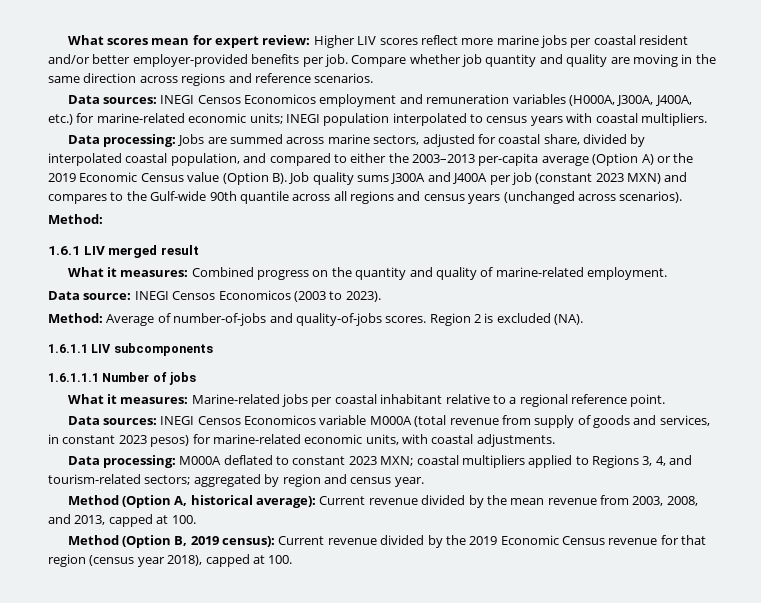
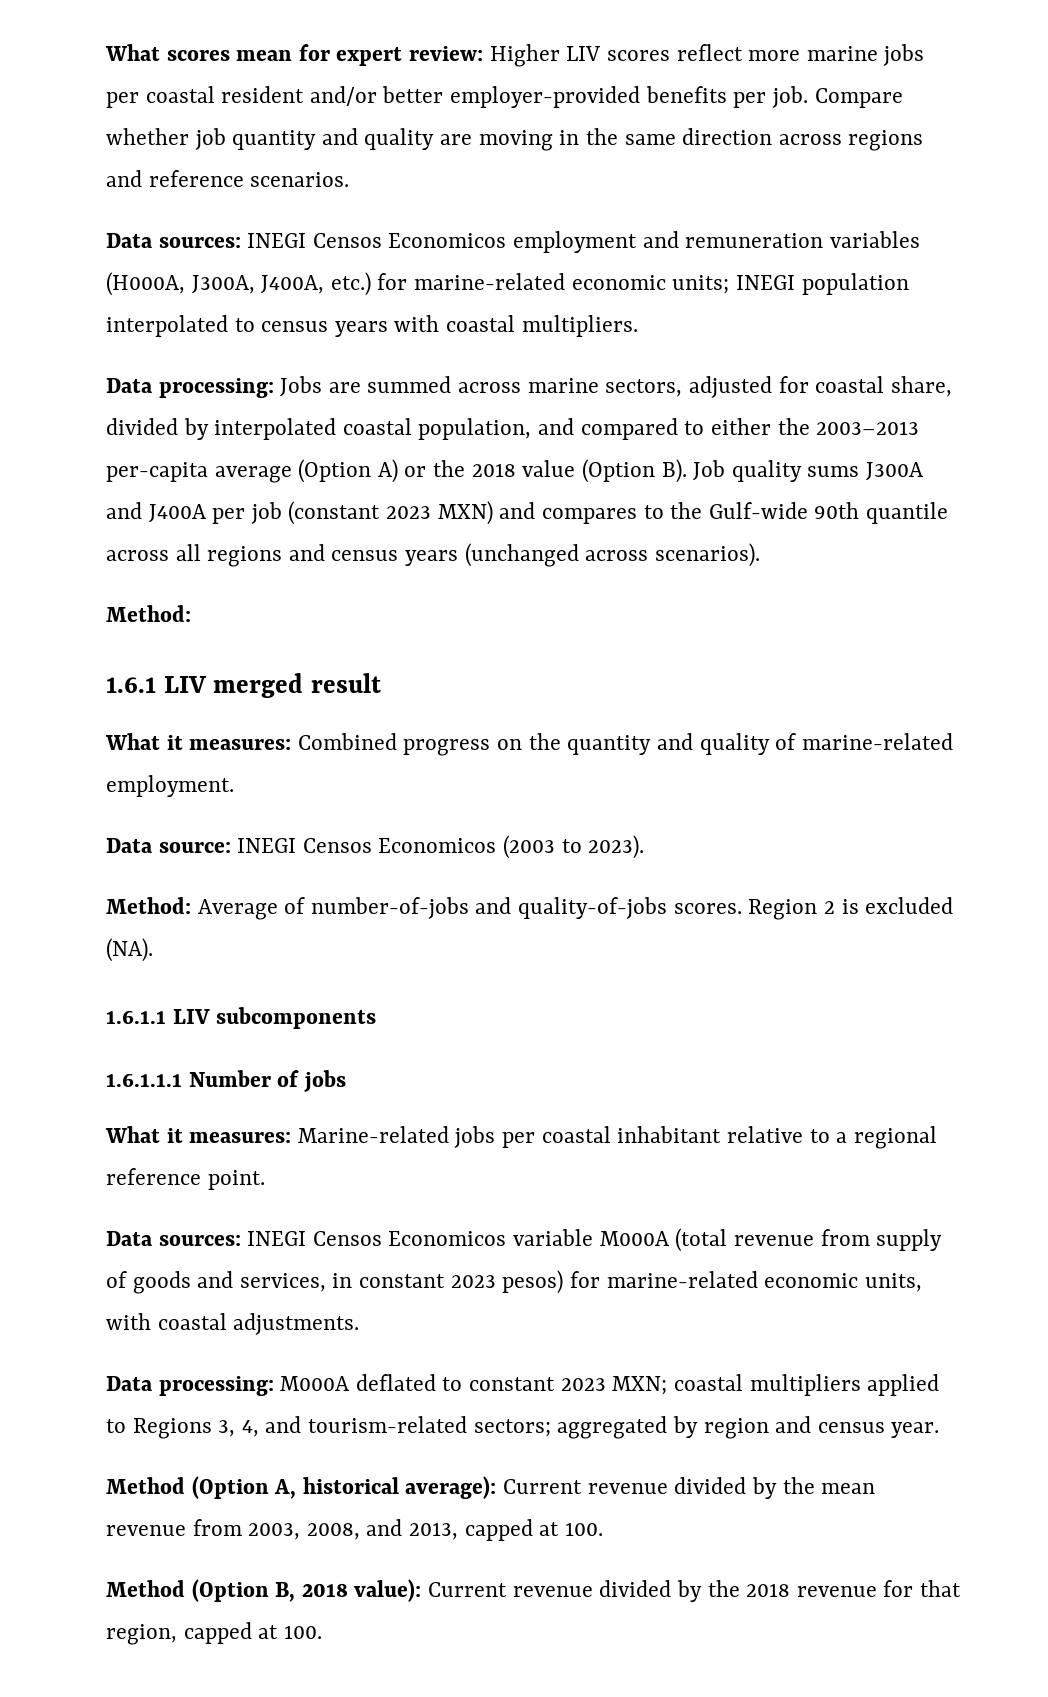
[48,172,184,182] 2019 Economic Census -> [471,463,516,477] 2018
[190,535,707,548] [48,554,203,567] 2019 census): Current revenue divided by the 2019 Economic Census revenue for that region (census year 2018), -> [301,1579,961,1602] [106,1624,177,1645] 2018 value): Current revenue divided by the 2018 revenue for that region,

